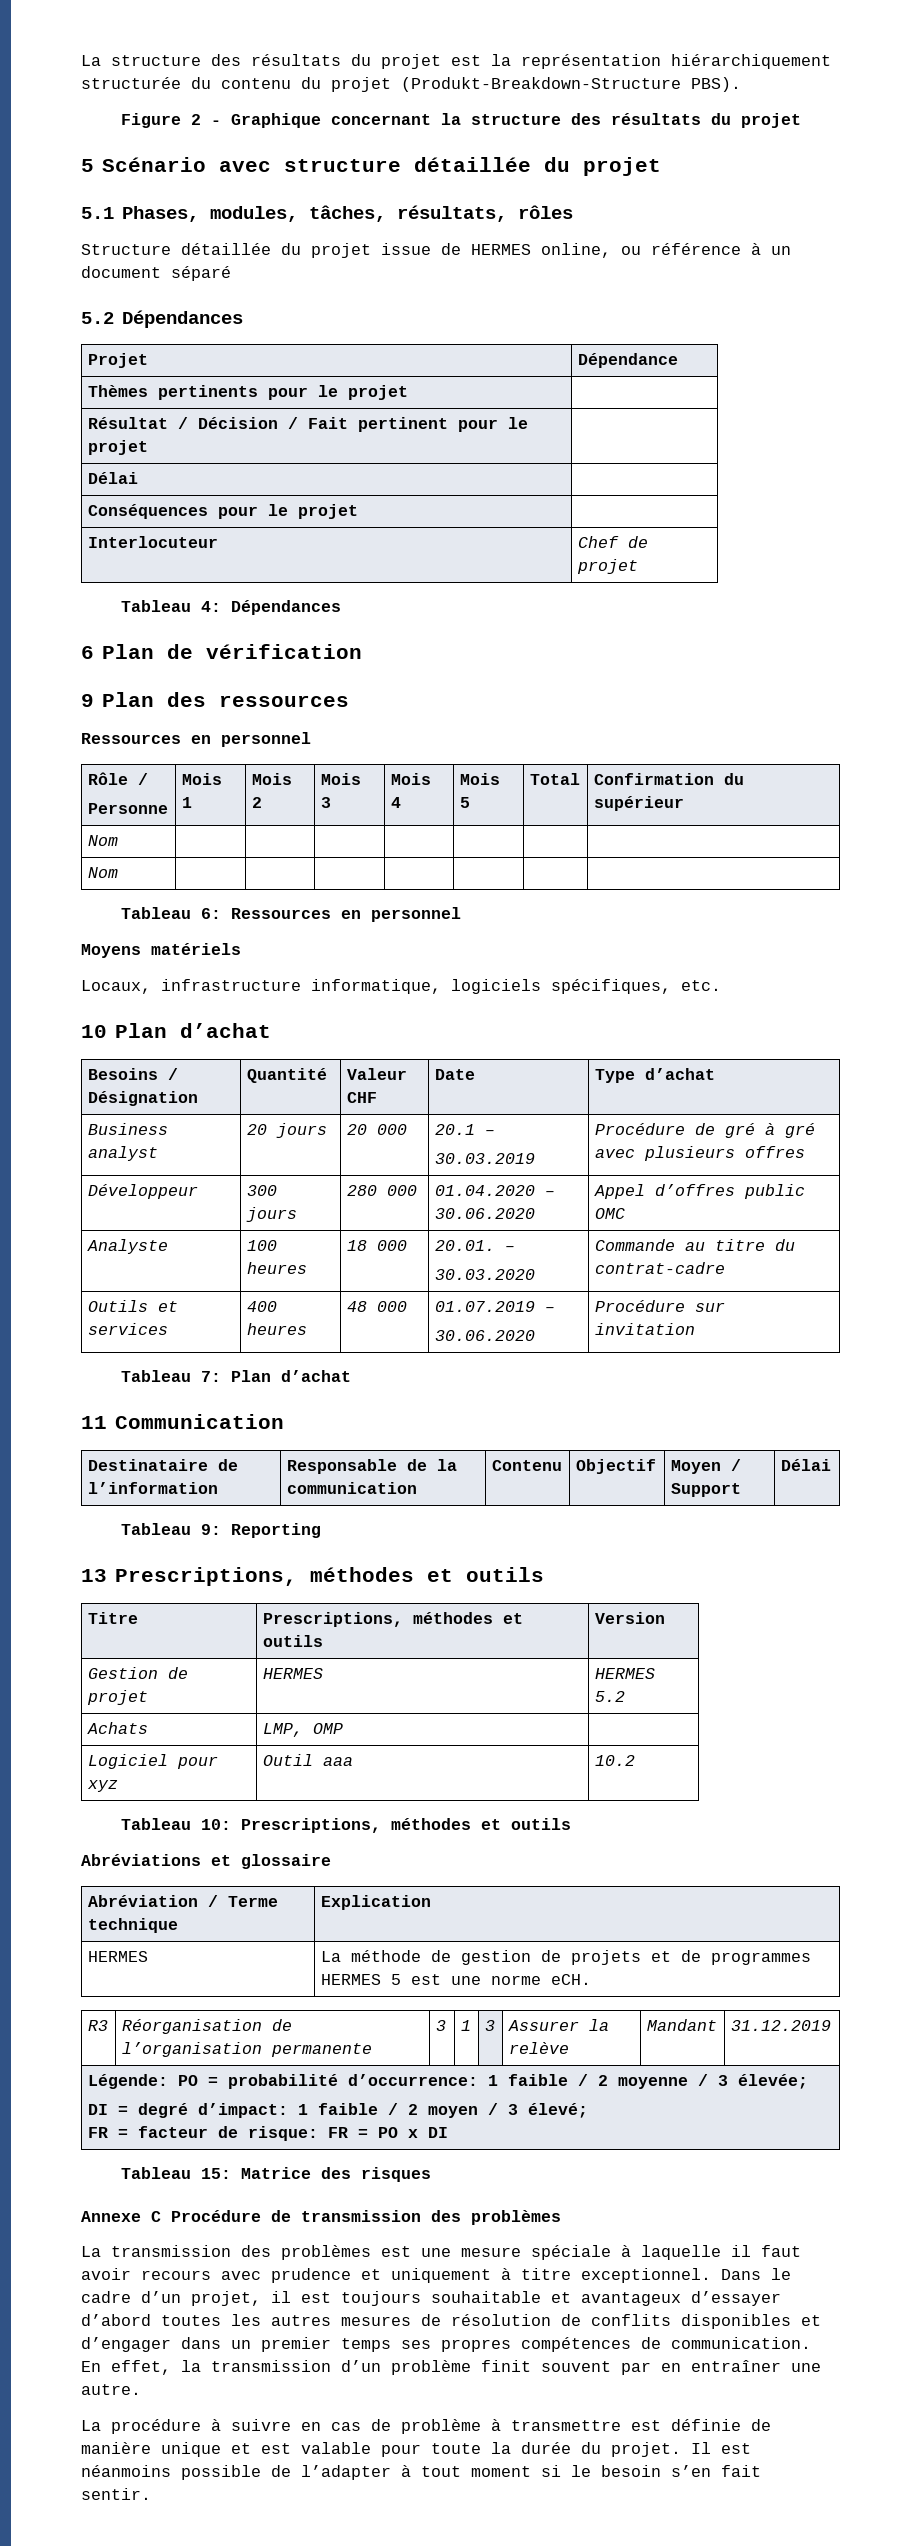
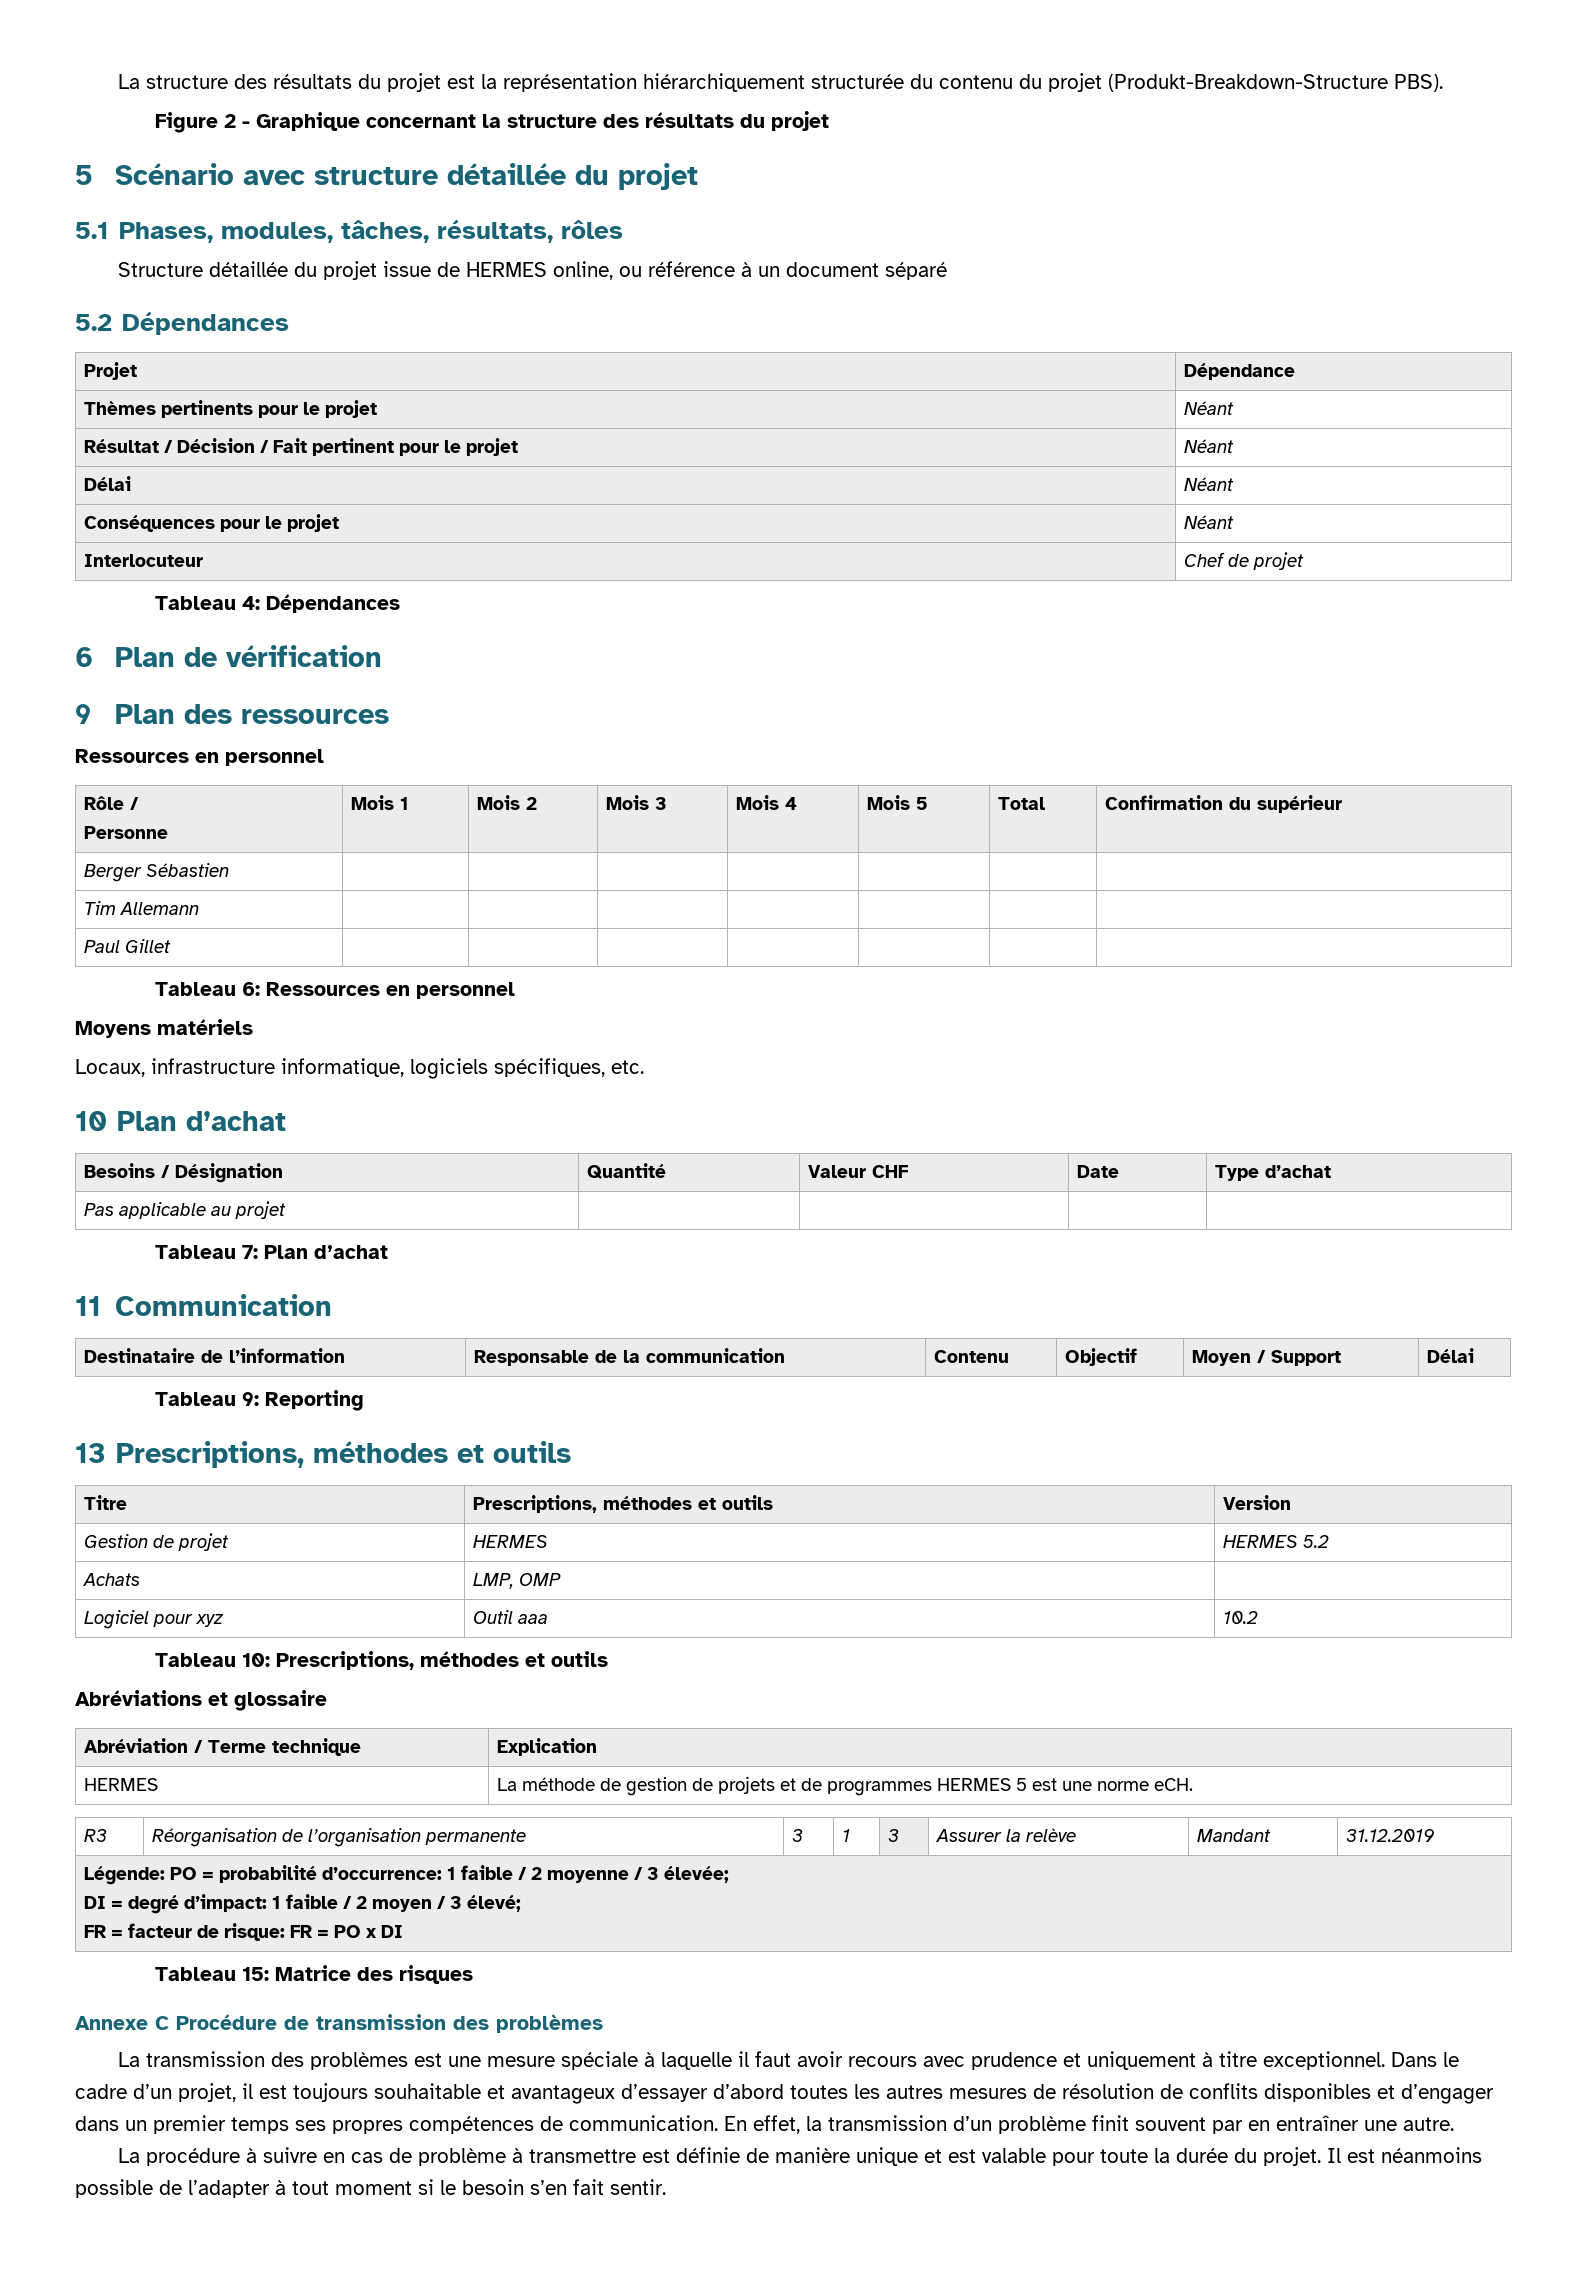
(408, 392) none -> [1184,401,1235,415] Néant
(148, 447) none -> [1184,439,1235,453] Néant
(138, 478) none -> [1184,477,1235,491] Néant
(358, 511) none -> [1184,515,1235,529] Néant
[87,835,118,846] [87,867,118,878] Nom | | | | | | | // Nom -> [84,863,230,882] [84,901,200,915] [84,939,172,953] Berger Sébastien | | | | | | | // Tim Allemann | | | | | | | // Paul Gillet
[87,1123,168,1135] [87,1146,158,1161] [246,1123,327,1138] [346,1124,407,1135] [434,1124,495,1135] [434,1153,535,1164] [594,1123,815,1138] [594,1146,805,1161] [87,1184,198,1199] [246,1185,277,1196] [245,1207,297,1222] [346,1185,417,1196] [434,1185,555,1196] [434,1208,535,1219] [593,1184,805,1199] [594,1208,625,1219] [86,1239,168,1254] [246,1240,277,1251] [246,1262,307,1274] [346,1240,407,1251] [434,1240,515,1251] [434,1269,535,1280] [594,1239,795,1251] [594,1262,725,1274] [87,1300,178,1312] [87,1323,168,1335] [246,1301,277,1312] [246,1323,307,1335] [346,1301,407,1312] [434,1301,555,1312] [434,1330,535,1341] [594,1300,725,1312] [594,1323,695,1335] Business analyst | 20 jours | 20 000 | 20.1 – // 30.03.2019 | Procédure de gré à gré avec plusieurs offres // Développeur | 300 jours | 280 000 | 01.04.2020 – 30.06.2020 | Appel d’offres public OMC // Analyste | 100 heures | 18 000 | 20.01. – // 30.03.2020 | Commande au titre du contrat-cadre // Outils et services | 400 heures | 48 000 | 01.07.2019 – // 30.06.2020 | Procédure sur invitation -> [84,1201,287,1219] Pas applicable au projet | | | |

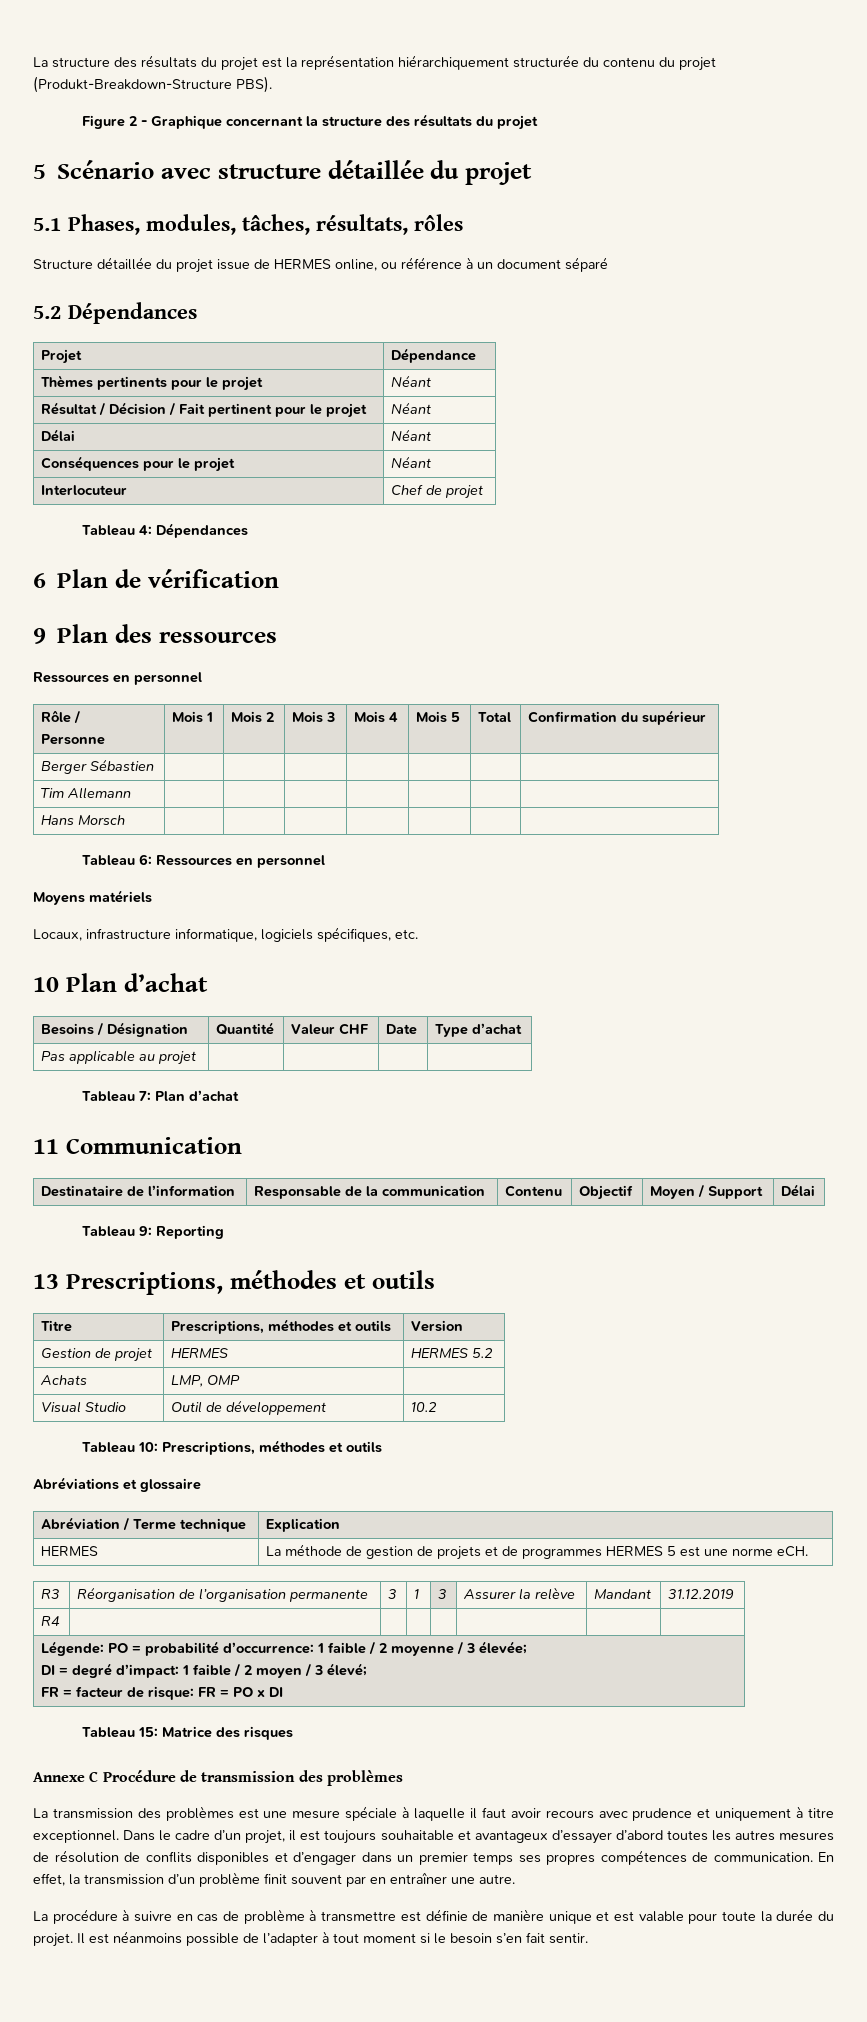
[84,939,172,953] Paul Gillet -> [41,815,126,825] Hans Morsch
[84,1610,225,1629] Logiciel pour xyz -> [41,1401,127,1413] Visual Studio
[518,1614,549,1624] aaa -> [206,1400,327,1415] de développement
(1435, 1835) none -> [41,1616,61,1626] // R4 | | | | | | |

